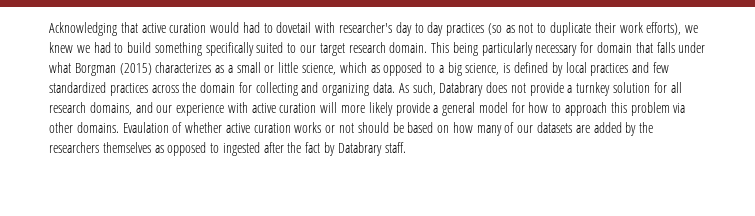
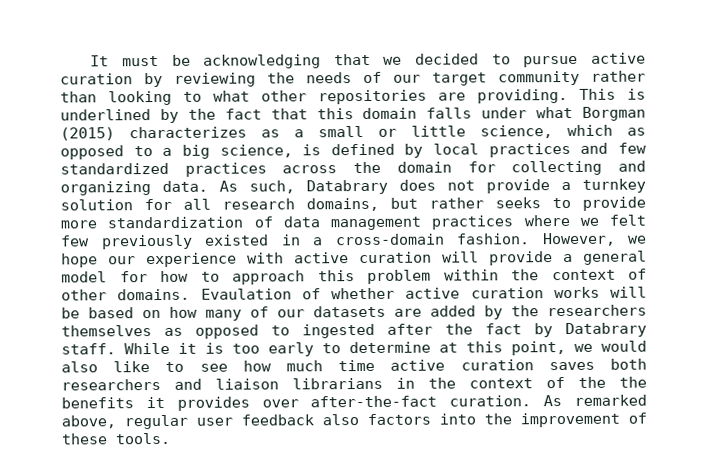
[49,22,699,36] [49,42,653,56] Acknowledging that active curation would had to dovetail with researcher's day to day practices (so as not to duplicate their work efforts), we knew we had to build something specifically suited to our target research domain. This being particularly necessary for domain that -> [90,52,647,69] [60,70,646,88] [60,88,646,106] [60,107,418,123] It must be acknowledging that we decided to pursue active curation by reviewing the needs of our target community rather than looking to what other repositories are providing. This is underlined by the fact that this domain
[135,102,153,113] and -> [390,196,646,211] [60,214,646,231] [61,232,647,250] [61,253,98,268] but rather seeks to provide more standardization of data management practices where we felt few previously existed in a cross-domain fashion. However, we hope
[341,102,393,116] more likely -> (479, 257) none
[673,103,686,113] via -> [443,268,647,281] within the context of
[325,122,389,133] or not should -> [610,286,647,298] will
(406, 147) none -> [124,340,647,357] [61,358,647,373] [61,376,647,391] [61,394,647,411] [61,412,647,430] [61,432,171,445] While it is too early to determine at this point, we would also like to see how much time active curation saves both researchers and liaison librarians in the context of the the benefits it provides over after-the-fact curation. As remarked above, regular user feedback also factors into the improvement of these tools.

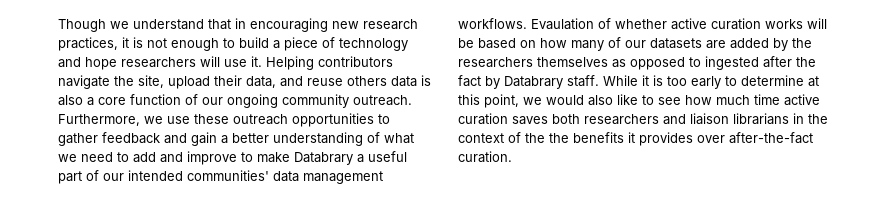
[90,52,647,69] [60,70,646,88] [60,88,646,106] [60,106,646,123] [60,124,646,141] [60,142,647,160] [60,160,646,177] [60,178,646,196] [60,196,646,212] [60,214,646,231] [61,232,647,250] [61,250,647,268] [61,268,647,285] [61,288,191,301] It must be acknowledging that we decided to pursue active curation by reviewing the needs of our target community rather than looking to what other repositories are providing. This is underlined by the fact that this domain falls under what Borgman (2015) characterizes as a small or little science, which as opposed to a big science, is defined by local practices and few standardized practices across the domain for collecting and organizing data. As such, Databrary does not provide a turnkey solution for all research domains, but rather seeks to provide more standardization of data management practices where we felt few previously existed in a cross-domain fashion. However, we hope our experience with active curation will provide a general model for how to approach this problem within the context of other domains. -> [58,18,418,32] [58,37,408,51] [58,56,393,70] [58,75,431,89] [58,94,412,108] [58,113,390,127] [58,132,414,146] [58,151,407,165] [58,170,383,184] [458,18,527,29] Though we understand that in encouraging new research practices, it is not enough to build a piece of technology and hope researchers will use it. Helping contributors navigate the site, upload their data, and reuse others data is also a core function of our ongoing community outreach. Furthermore, we use these outreach opportunities to gather feedback and gain a better understanding of what we need to add and improve to make Databrary a useful part of our intended communities' data management workflows.
[543,394,647,407] [61,412,647,430] [61,432,171,445] As remarked above, regular user feedback also factors into the improvement of these tools. -> (512, 157) none

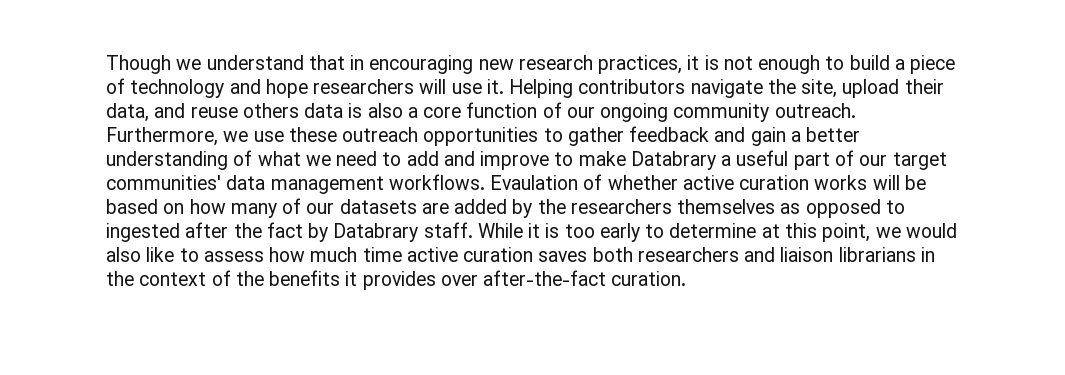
[128,170,183,181] intended -> [892,152,947,170] target
[658,97,681,105] see -> [203,251,264,262] assess
[549,133,569,143] the -> (264, 278) none

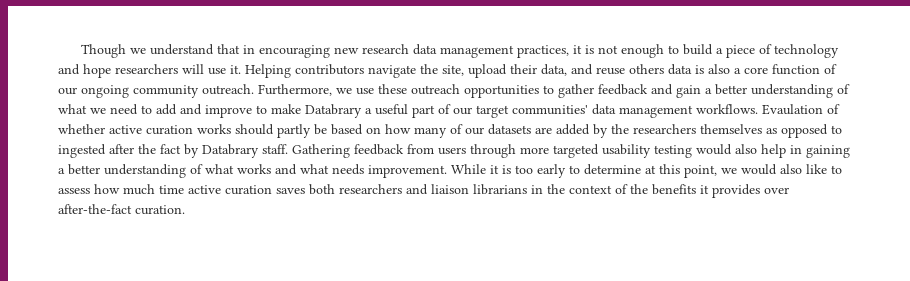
(593, 62) none -> [413,44,515,58] data management
[872,175,900,190] will -> [235,124,311,138] should partly
(473, 230) none -> [292,144,850,158] [58,164,447,178] Gathering feedback from users through more targeted usability testing would also help in gaining a better understanding of what works and what needs improvement.

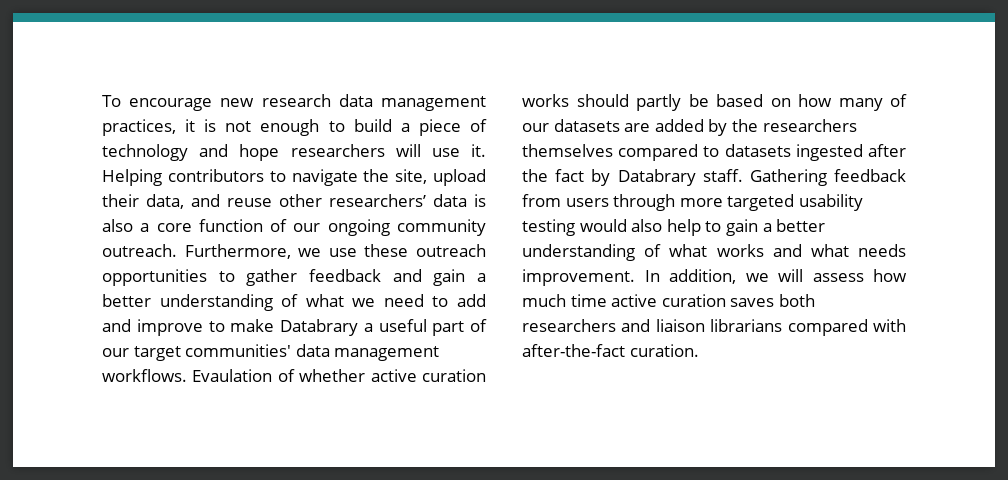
[81,44,331,58] Though we understand that in encouraging -> [102,95,213,111] To encourage
(364, 69) none -> [269,171,286,182] to
[629,64,664,74] others -> [279,194,426,207] other researchers’
[766,124,842,138] as opposed to -> [618,144,791,161] compared to datasets
[790,145,850,158] in gaining -> [705,219,758,236] to gain
[451,164,842,178] While it is too early to determine at this point, we would also like to -> [644,269,803,284] In addition, we will
[531,184,789,198] in the context of the benefits it provides over -> [787,319,906,336] compared with

